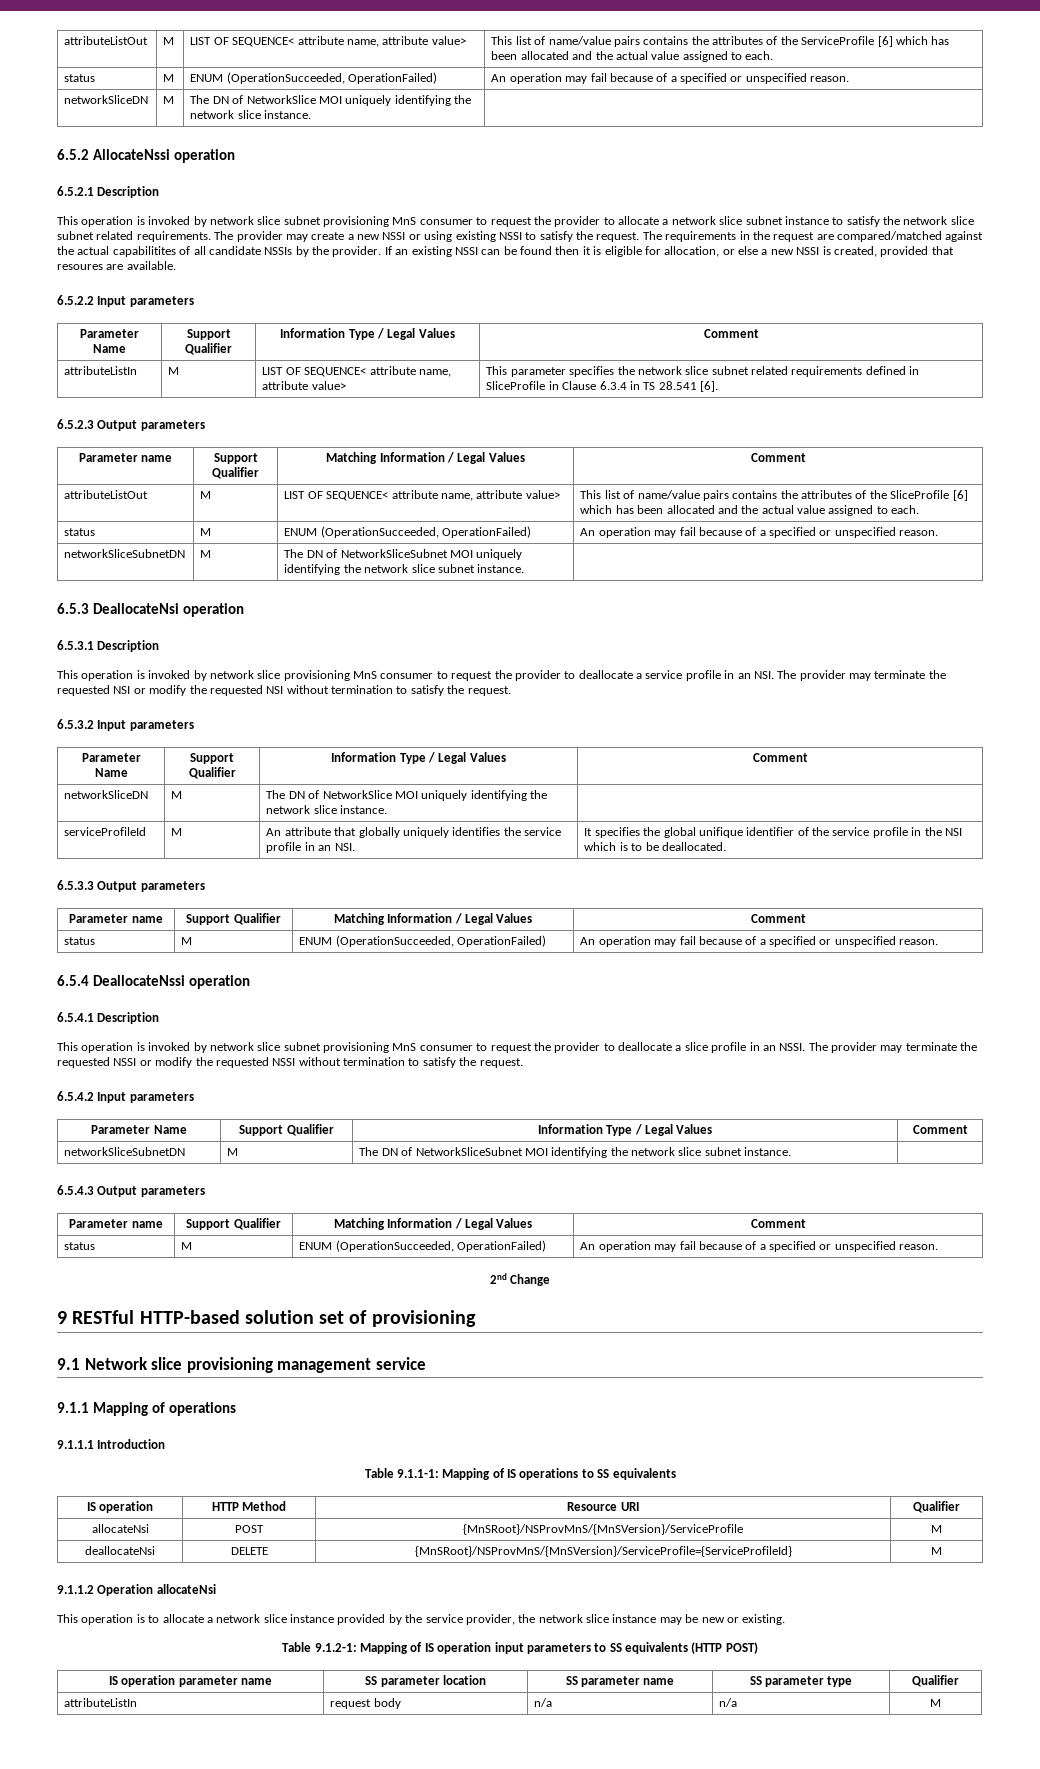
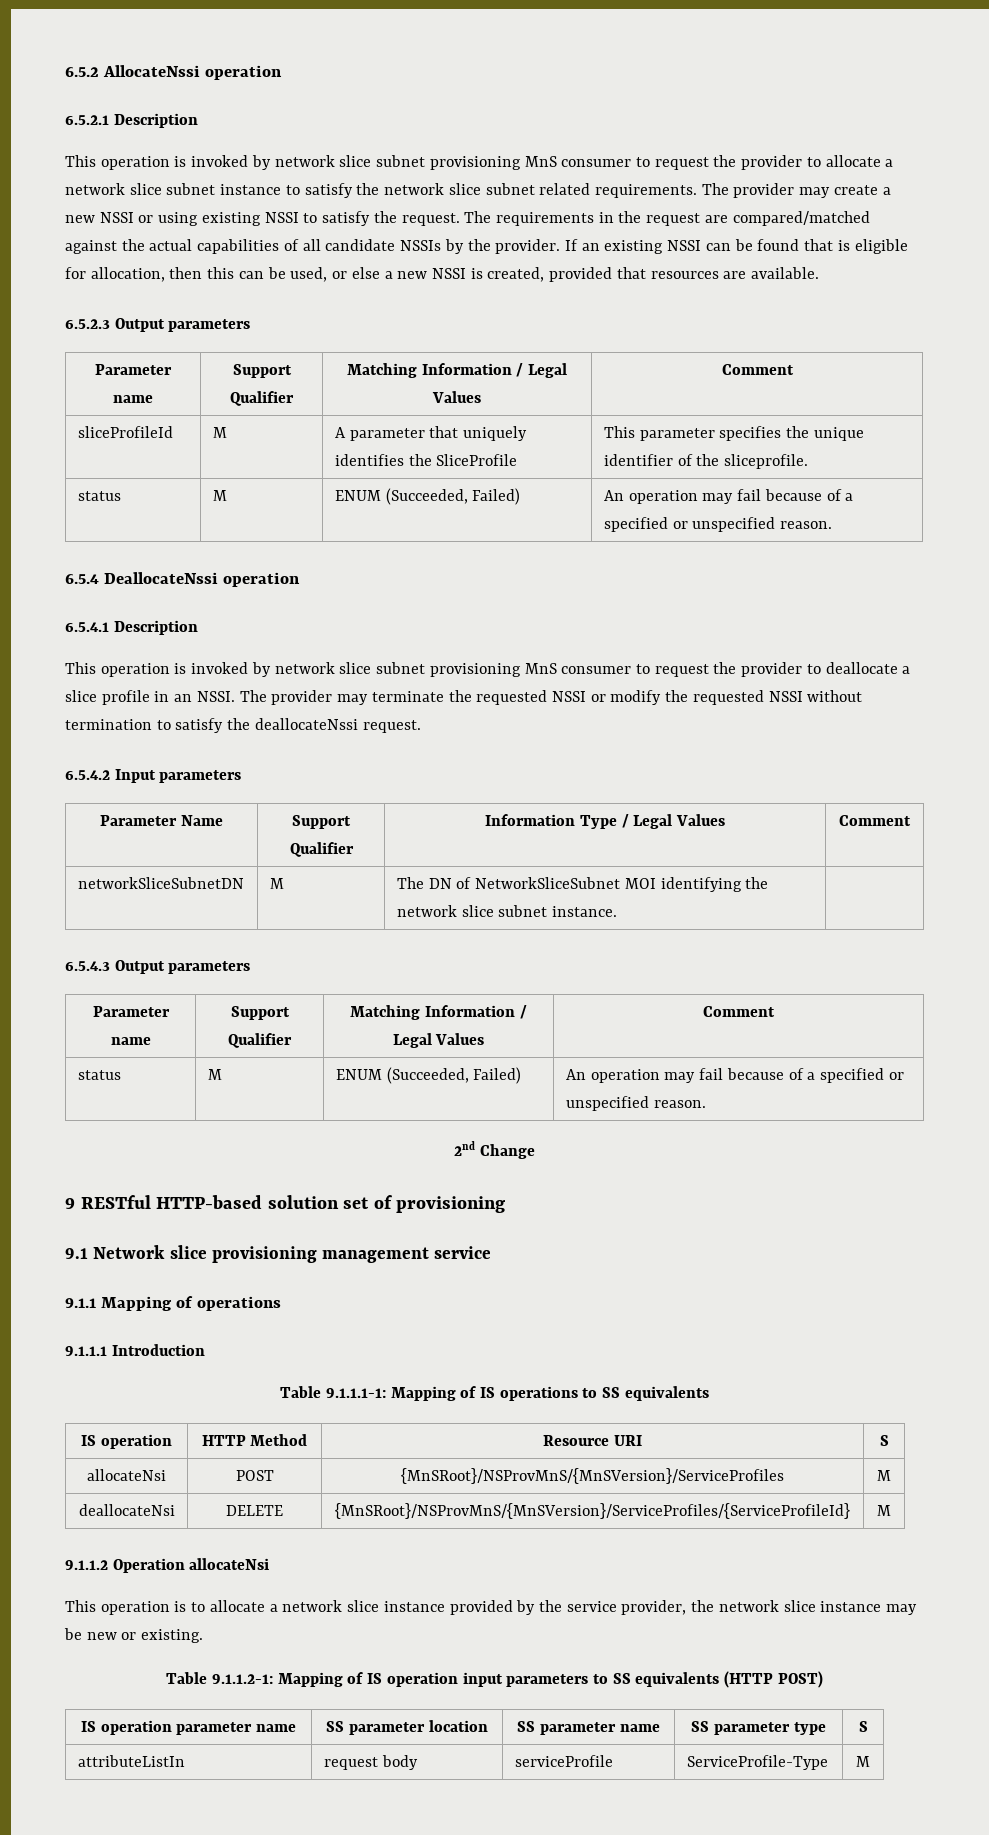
[64,36,149,45] [163,37,175,45] [190,36,466,47] [491,36,950,47] [491,51,774,62] [64,74,96,82] [163,74,175,82] [190,72,438,84] [491,73,850,84] [64,95,149,104] [163,96,175,104] [190,95,472,106] [190,110,312,119] attributeListOut | M | LIST OF SEQUENCE< attribute name, attribute value> | This list of name/value pairs contains the attributes of the ServiceProfile [6] which has been allocated and the actual value assigned to each. // status | M | ENUM (OperationSucceeded, OperationFailed) | An operation may fail because of a specified or unspecified reason. // networkSliceDN | M | The DN of NetworkSlice MOI uniquely identifying the network slice instance. | // -> (65, 72) none
[112,246,176,257] capabilitites -> [197,239,280,254] capabilities
[555,246,591,255] then it -> [804,239,834,251] that
(720, 251) none -> [169,267,328,282] then this can be used,
[57,264,103,270] resoures -> [650,271,719,279] resources
[57,295,194,307] [80,329,139,338] [93,344,126,353] [186,329,231,340] [185,343,232,355] [280,328,455,340] [703,329,759,338] [64,366,138,375] [168,367,180,375] [262,366,451,377] [262,381,346,390] [486,366,920,377] [486,381,719,392] // 6.5.2.2 Input parameters // Parameter Name | Support Qualifier | Information Type / Legal Values | Comment // attributeListIn | M | LIST OF SEQUENCE< attribute name, attribute value> | This parameter specifies the network slice subnet related requirements defined in SliceProfile in Clause 6.3.4 in TS 28.541 [6]. -> (820, 273) none
[64,490,149,499] [200,491,212,499] [284,490,560,501] [580,490,968,501] [580,505,920,516] [64,528,96,536] [200,528,212,536] [284,526,532,538] [580,527,939,538] [64,549,186,558] [200,550,212,558] [284,549,523,560] [284,564,525,575] [57,603,244,617] [57,640,160,652] [57,670,946,681] [57,685,511,696] [57,719,194,731] [81,753,141,762] [94,768,128,777] [190,753,234,764] [188,767,236,779] [331,752,506,764] [752,753,808,762] [64,790,149,799] [171,791,183,799] [266,790,548,801] [266,805,388,814] [64,827,147,836] [171,828,183,836] [266,827,562,838] [266,842,355,853] [584,827,962,838] [584,842,726,851] [57,880,205,892] [69,914,163,923] [186,913,281,925] [333,913,533,925] [750,914,806,923] [64,937,96,945] [181,937,193,945] [299,935,547,947] attributeListOut | M | LIST OF SEQUENCE< attribute name, attribute value> | This list of name/value pairs contains the attributes of the SliceProfile [6] which has been allocated and the actual value assigned to each. // status | M | ENUM (OperationSucceeded, OperationFailed) | An operation may fail because of a specified or unspecified reason. // networkSliceSubnetDN | M | The DN of NetworkSliceSubnet MOI uniquely identifying the network slice subnet instance. | // 6.5.3 DeallocateNsi operation // 6.5.3.1 Description // This operation is invoked by network slice provisioning MnS consumer to request the provider to deallocate a service profile in an NSI. The provider may terminate the requested NSI or modify the requested NSI without termination to satisfy the request. // 6.5.3.2 Input parameters // Parameter Name | Support Qualifier | Information Type / Legal Values | Comment // networkSliceDN | M | The DN of NetworkSlice MOI uniquely identifying the network slice instance. | // serviceProfileId | M | An attribute that globally uniquely identifies the service profile in an NSI. | It specifies the global unifique identifier of the service profile in the NSI which is to be deallocated. // 6.5.3.3 Output parameters // Parameter name | Support Qualifier | Matching Information / Legal Values | Comment // status | M | ENUM (OperationSucceeded, OperationFailed) -> [77,426,173,438] [212,427,227,438] [334,426,528,441] [334,454,518,466] [603,426,864,441] [603,454,809,469] [77,491,121,501] [212,490,227,501] [334,488,521,505] sliceProfileId | M | A parameter that uniquely identifies the SliceProfile | This parameter specifies the unique identifier of the sliceprofile. // status | M | ENUM (Succeeded, Failed)
(477, 1061) none -> [254,718,358,730] deallocateNssi
[335,1240,547,1252] (OperationSucceeded, OperationFailed) -> [386,1067,522,1084] (Succeeded, Failed)
[396,1469,439,1478] 9.1.1-1: -> [325,1388,386,1398] 9.1.1.1-1:
[913,1501,960,1513] Qualifier -> [879,1435,889,1446] S
[463,1524,743,1535] {MnSRoot}/NSProvMnS/{MnSVersion}/ServiceProfile -> [401,1468,784,1484] {MnSRoot}/NSProvMnS/{MnSVersion}/ServiceProfiles
[414,1546,792,1557] {MnSRoot}/NSProvMnS/{MnSVersion}/ServiceProfile={ServiceProfileId} -> [335,1503,850,1519] {MnSRoot}/NSProvMnS/{MnSVersion}/ServiceProfiles/{ServiceProfileId}
[314,1643,357,1652] 9.1.2-1: -> [211,1674,273,1684] 9.1.1.2-1:
[912,1675,959,1687] Qualifier -> [858,1721,868,1732] S
[534,1698,553,1707] [719,1698,738,1707] n/a | n/a -> [514,1755,613,1767] [686,1755,828,1770] serviceProfile | ServiceProfile-Type

